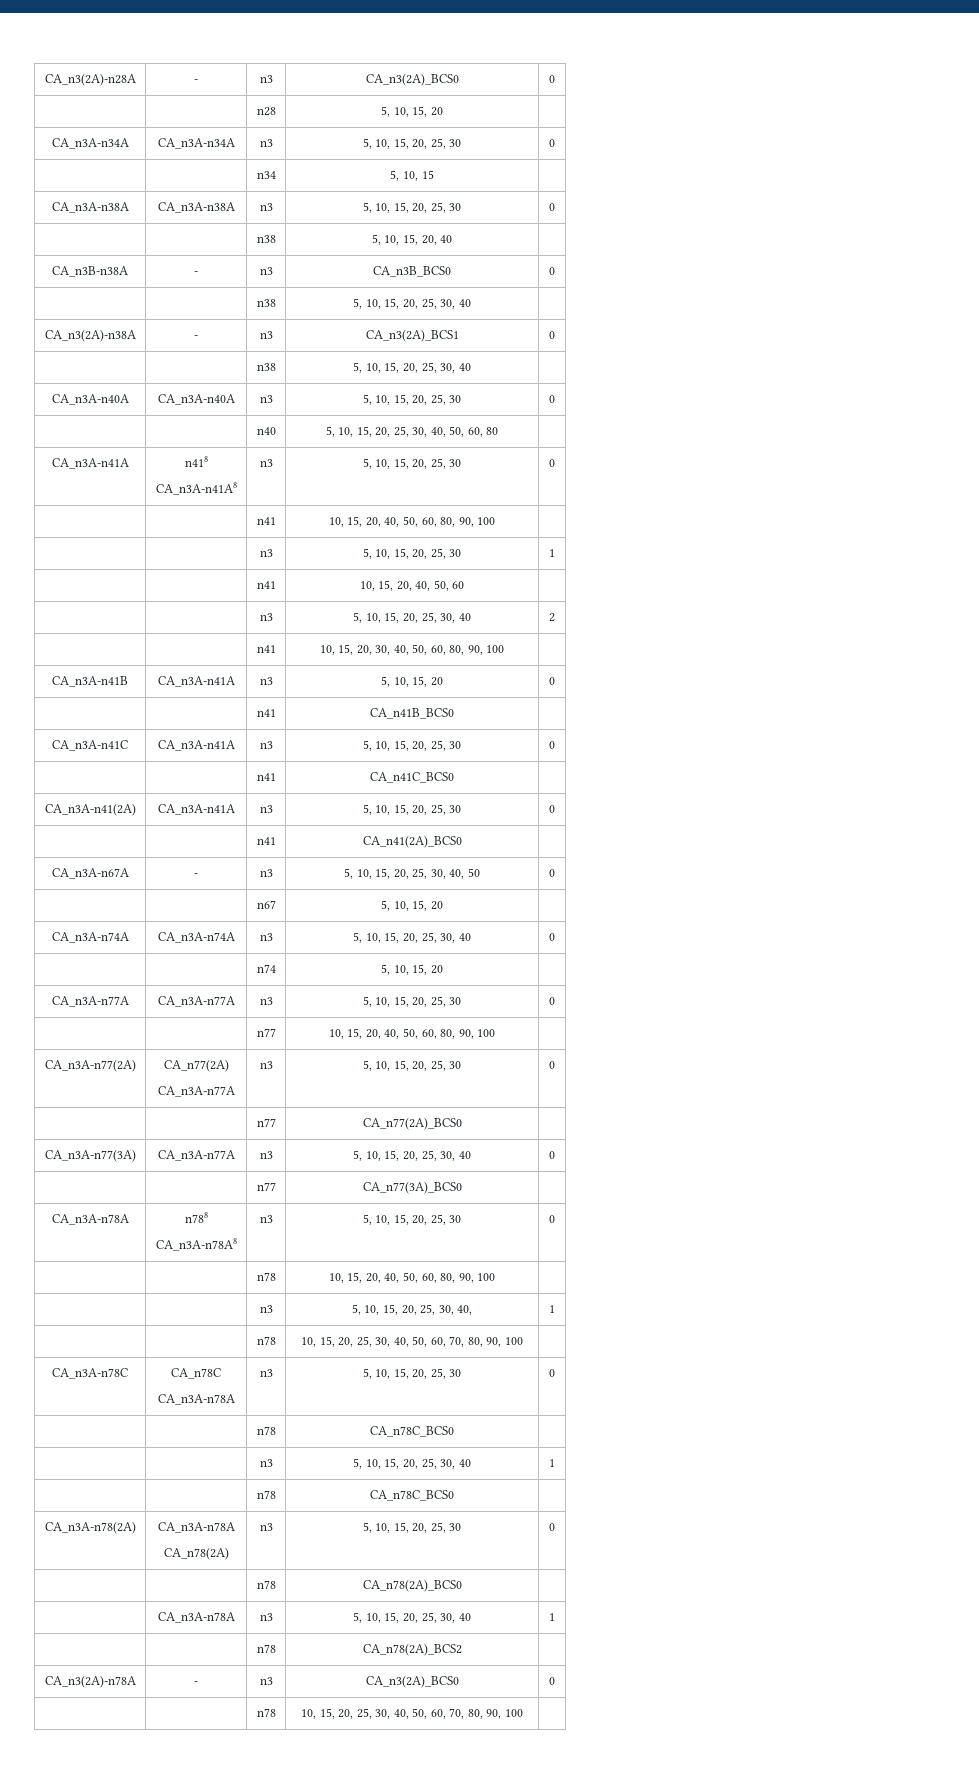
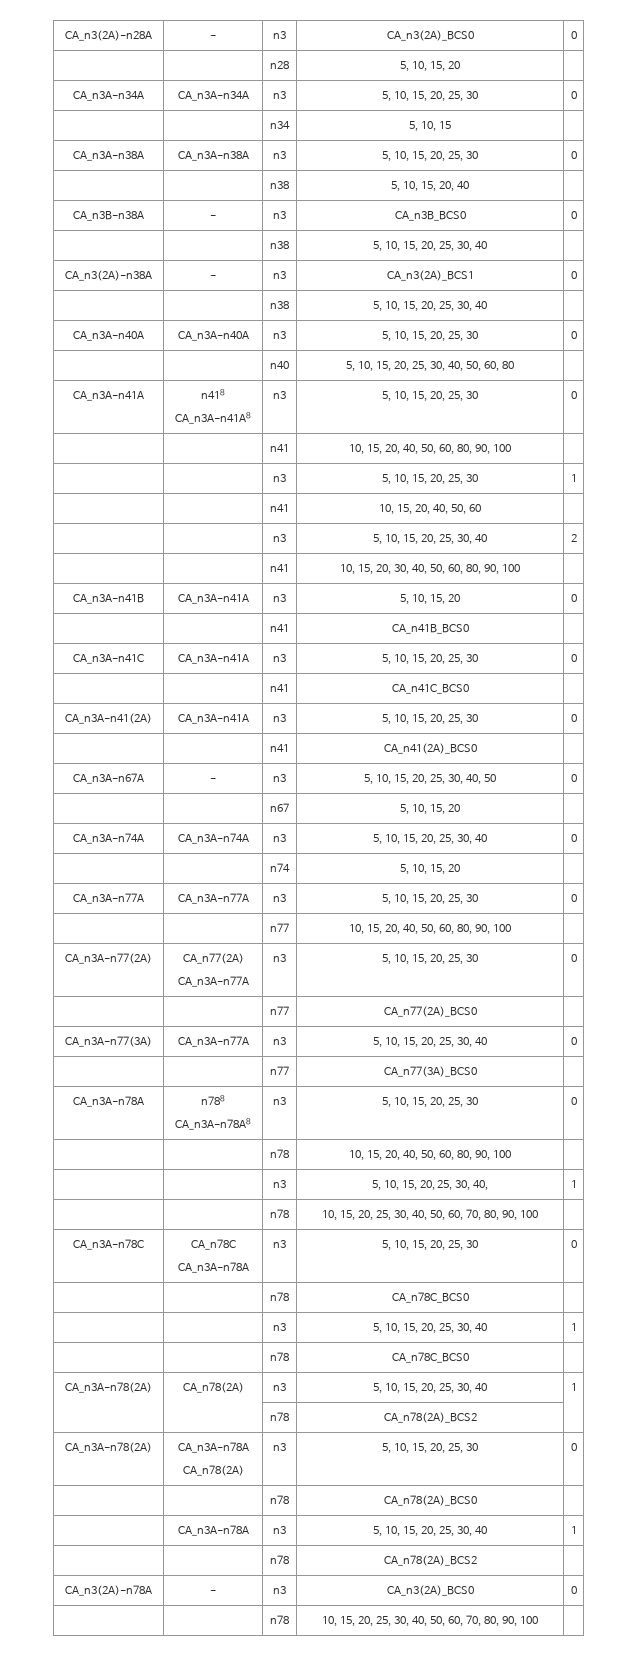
(454, 1495) none -> [65,1382,152,1393] [182,1382,244,1393] [273,1383,286,1391] [373,1383,487,1393] [570,1383,577,1391] [270,1412,289,1421] [383,1412,477,1423] // CA_n3A-n78(2A) | CA_n78(2A) | n3 | 5, 10, 15, 20, 25, 30, 40 | 1 // | | n78 | CA_n78(2A)_BCS2 |

